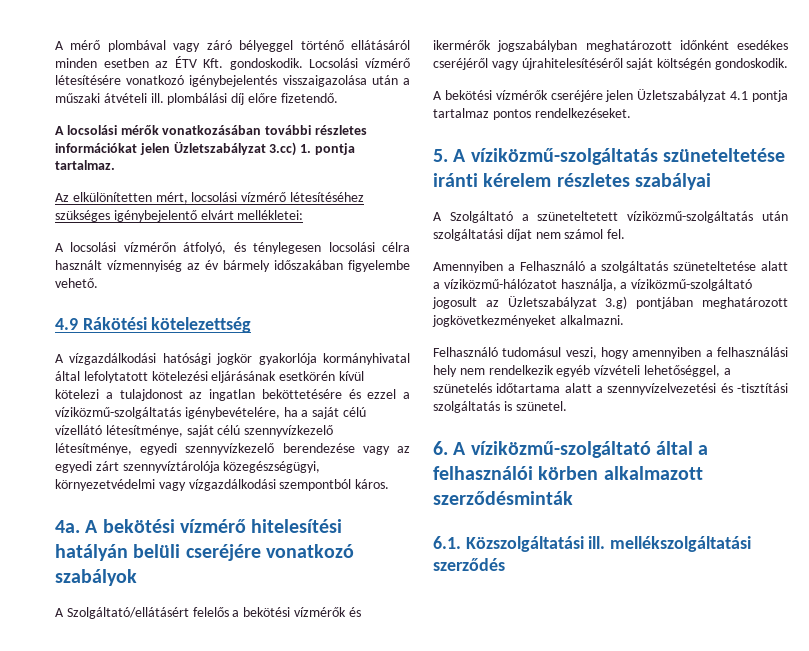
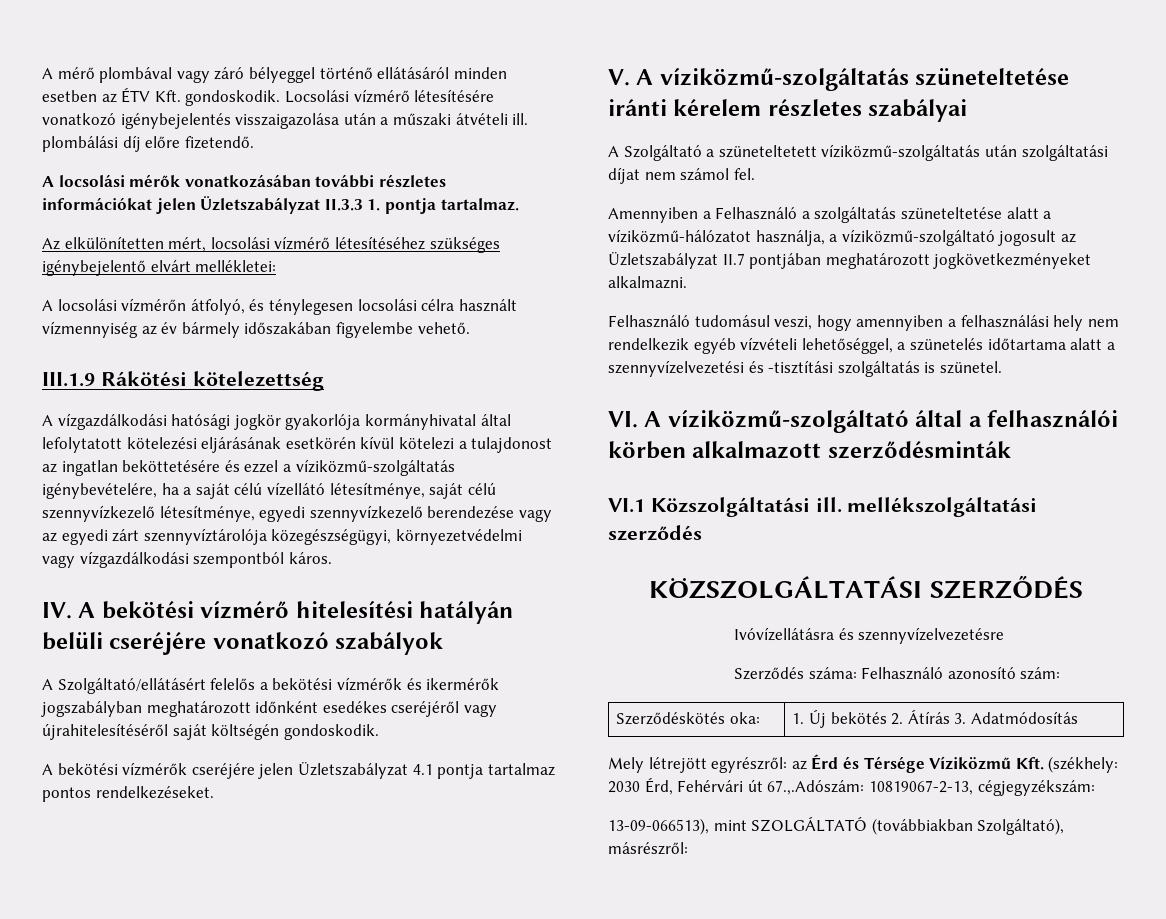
[269,142,297,156] 3.cc) -> [324,199,363,211] II.3.3
[55,318,78,330] 4.9 -> [42,372,95,387] III.1.9
[55,520,80,533] 4a. -> [42,602,72,619] IV.
[433,149,448,162] 5. -> [608,69,630,86] V.
[605,296,628,309] 3.g) -> [722,253,745,265] II.7
[433,441,448,455] 6. -> [608,411,638,428] VI.
[433,536,461,549] 6.1. -> [608,498,645,513] VI.1
(505, 564) none -> [649,575,1083,599] [734,627,1005,644] [734,666,1061,680] [616,712,760,725] [792,709,1078,728] [608,754,1119,773] [608,777,1095,796] [608,816,1065,835] [608,842,688,855] // KÖZSZOLGÁLTATÁSI SZERZŐDÉS // Ivóvízellátásra és szennyvízelvezetésre // Szerződés száma: Felhasználó azonosító szám: // Szerződéskötés oka: | 1. Új bekötés 2. Átírás 3. Adatmódosítás // Mely létrejött egyrészről: az Érd és Térsége Víziközmű Kft. (székhely: 2030 Érd, Fehérvári út 67.,.Adószám: 10819067-2-13, cégjegyzékszám: // 13-09-066513), mint SZOLGÁLTATÓ (továbbiakban Szolgáltató), másrészről:

